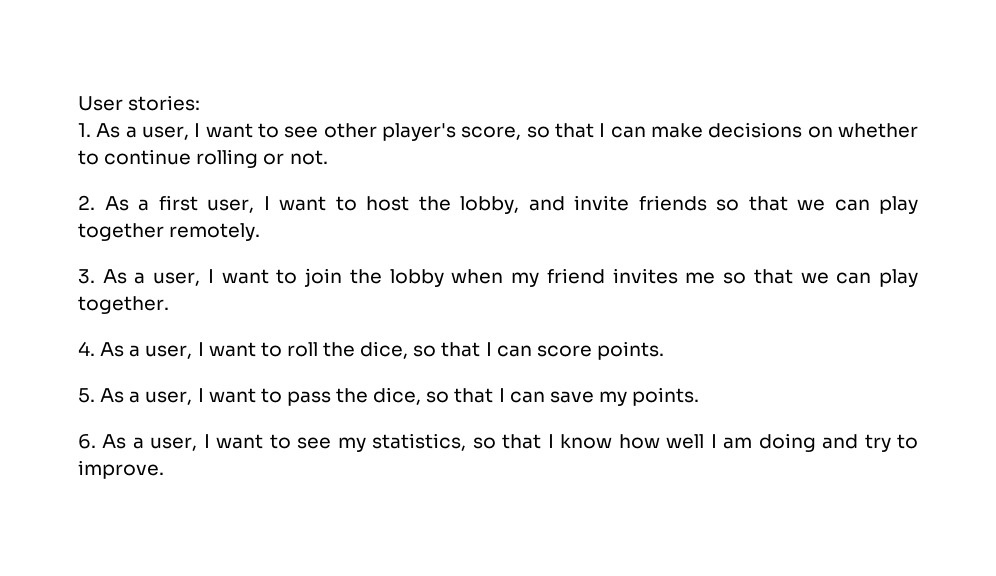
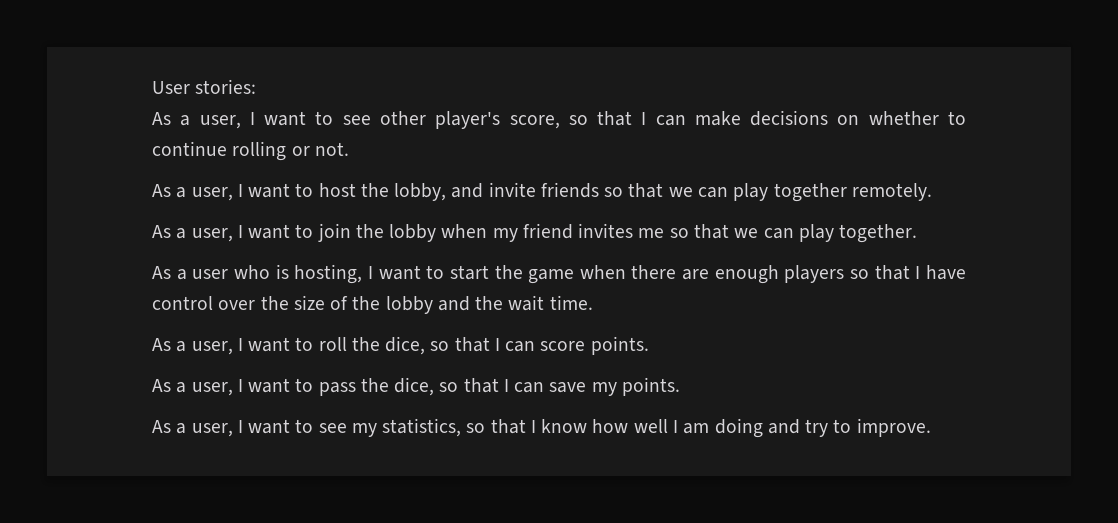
[78,123,91,137] 1. -> (257, 86) none
[78,195,198,211] 2. As a first -> [152,184,187,198] As a
[78,269,95,284] 3. -> (932, 192) none
[78,341,95,356] 4. -> [152,264,966,284] [152,295,593,314] As a user who is hosting, I want to start the game when there are enough players so that I have control over the size of the lobby and the wait time. //
[78,388,95,403] 5. -> (649, 345) none
[78,434,96,449] 6. -> (680, 386) none

